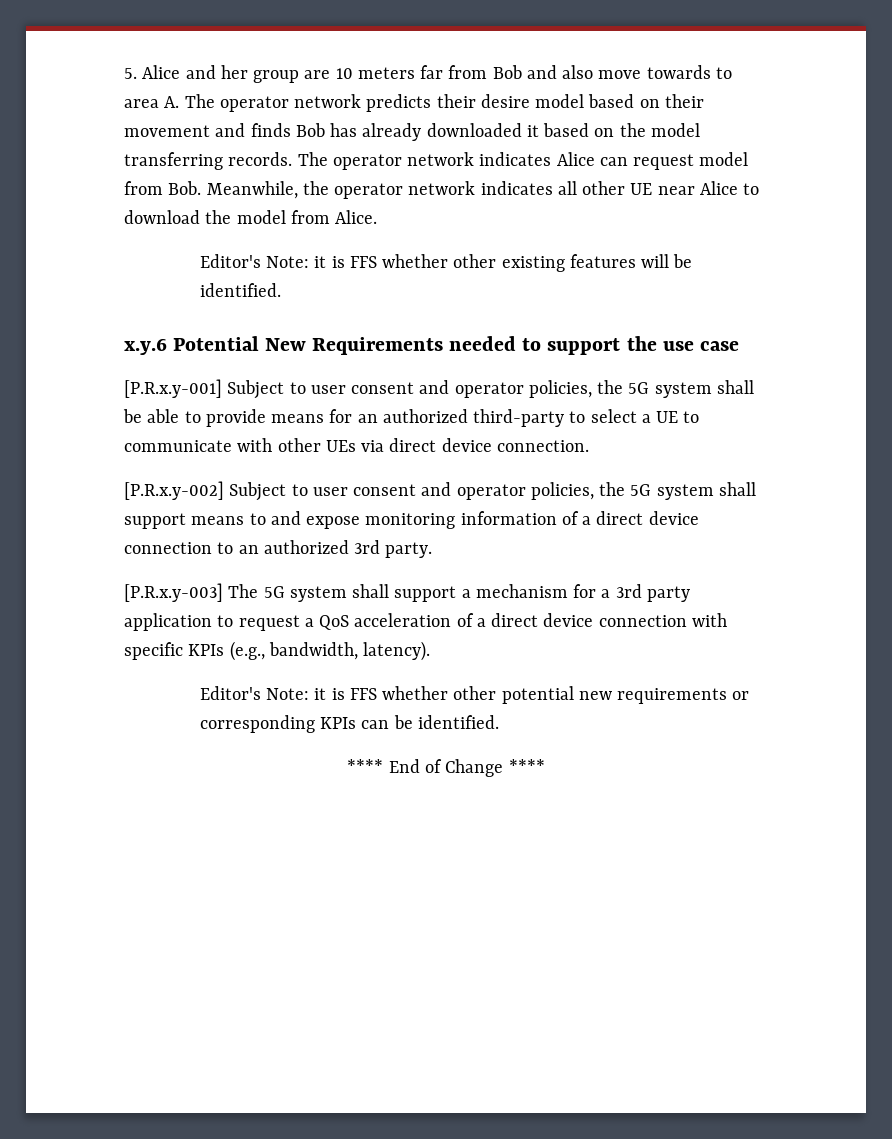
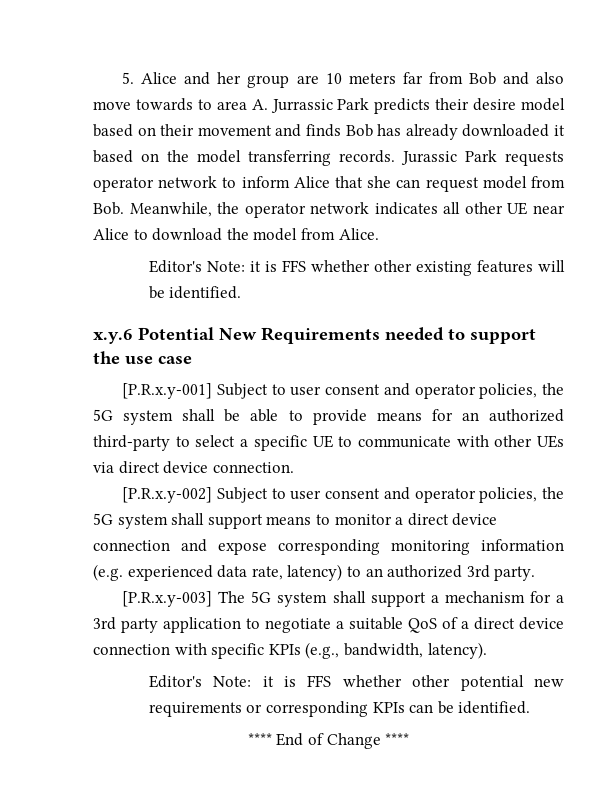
[184,94,362,112] The operator network -> [270,98,370,113] Jurrassic Park
[297,152,595,170] The operator network indicates Alice -> [401,150,564,166] [93,176,392,192] Jurassic Park requests operator network to inform Alice that she
(651, 418) none -> [253,435,307,451] specific
[270,511,699,529] [124,542,212,554] and expose monitoring information of a direct device connection -> [334,513,498,526] [93,539,564,555] [93,564,343,581] monitor a direct device connection and expose corresponding monitoring information (e.g. experienced data rate, latency)
[238,613,452,631] request a QoS acceleration -> [265,617,437,633] negotiate a suitable QoS

